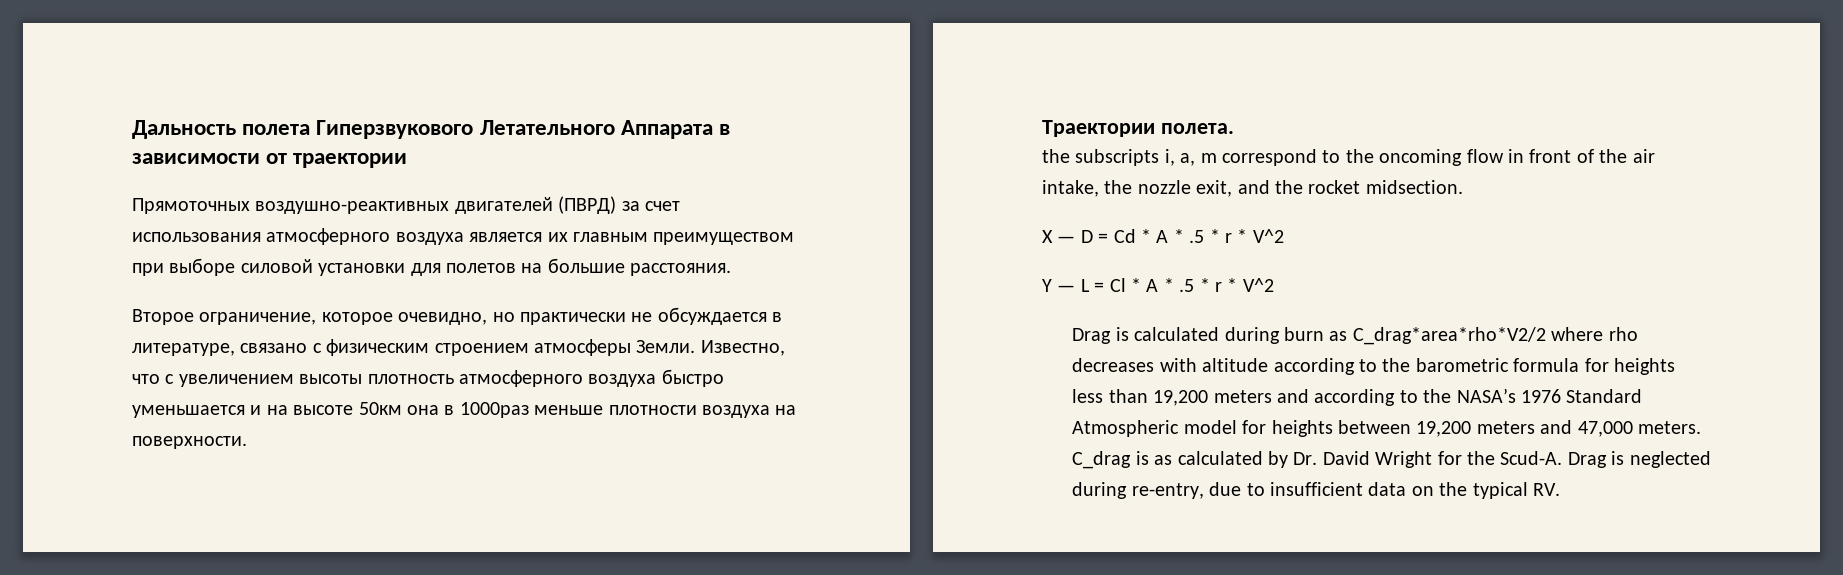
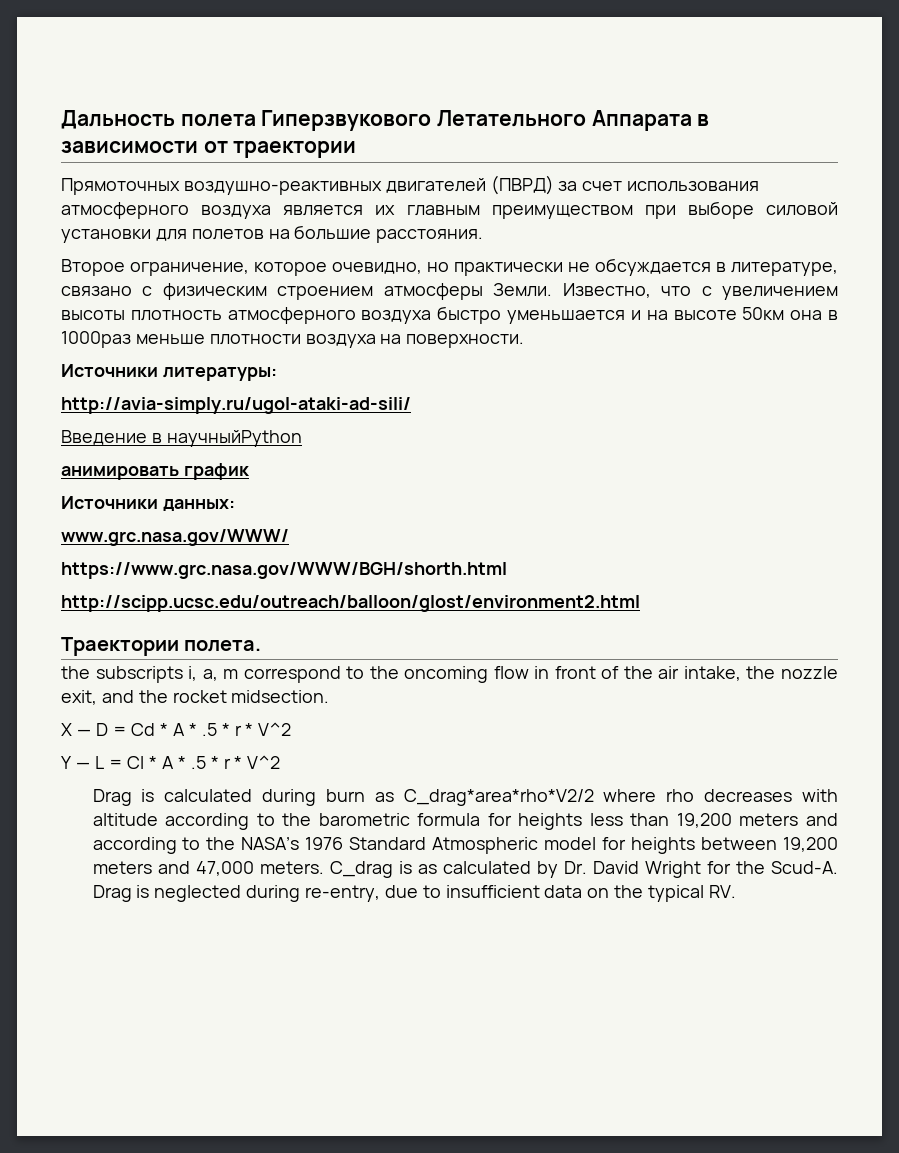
(247, 442) none -> [61,364,277,381] [61,397,411,414] [61,430,302,447] [61,463,250,480] [61,496,235,511] [61,529,289,546] [61,562,507,579] [61,595,640,612] // Источники литературы: // http://avia-simply.ru/ugol-ataki-ad-sili/ // Введение в научныйPython // анимировать график // Источники данных: // www.grc.nasa.gov/WWW/ // https://www.grc.nasa.gov/WWW/BGH/shorth.html // http://scipp.ucsc.edu/outreach/balloon/glost/environment2.html

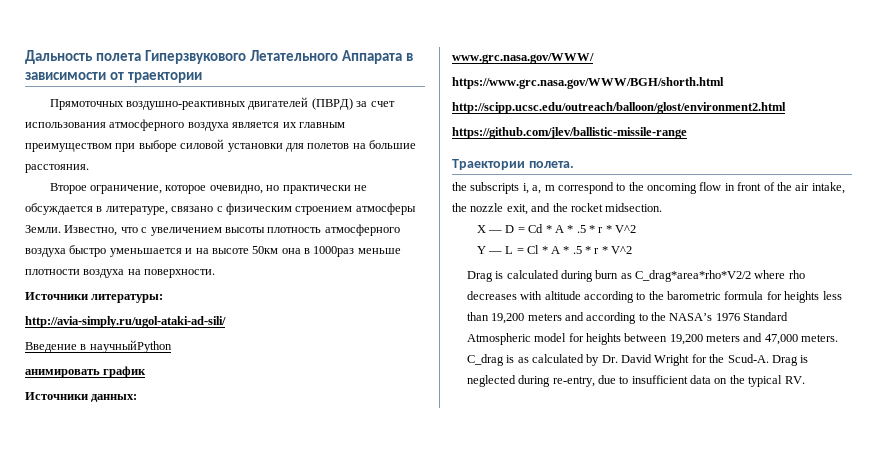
(640, 603) none -> [452,127,687,139] // https://github.com/jlev/ballistic-missile-range

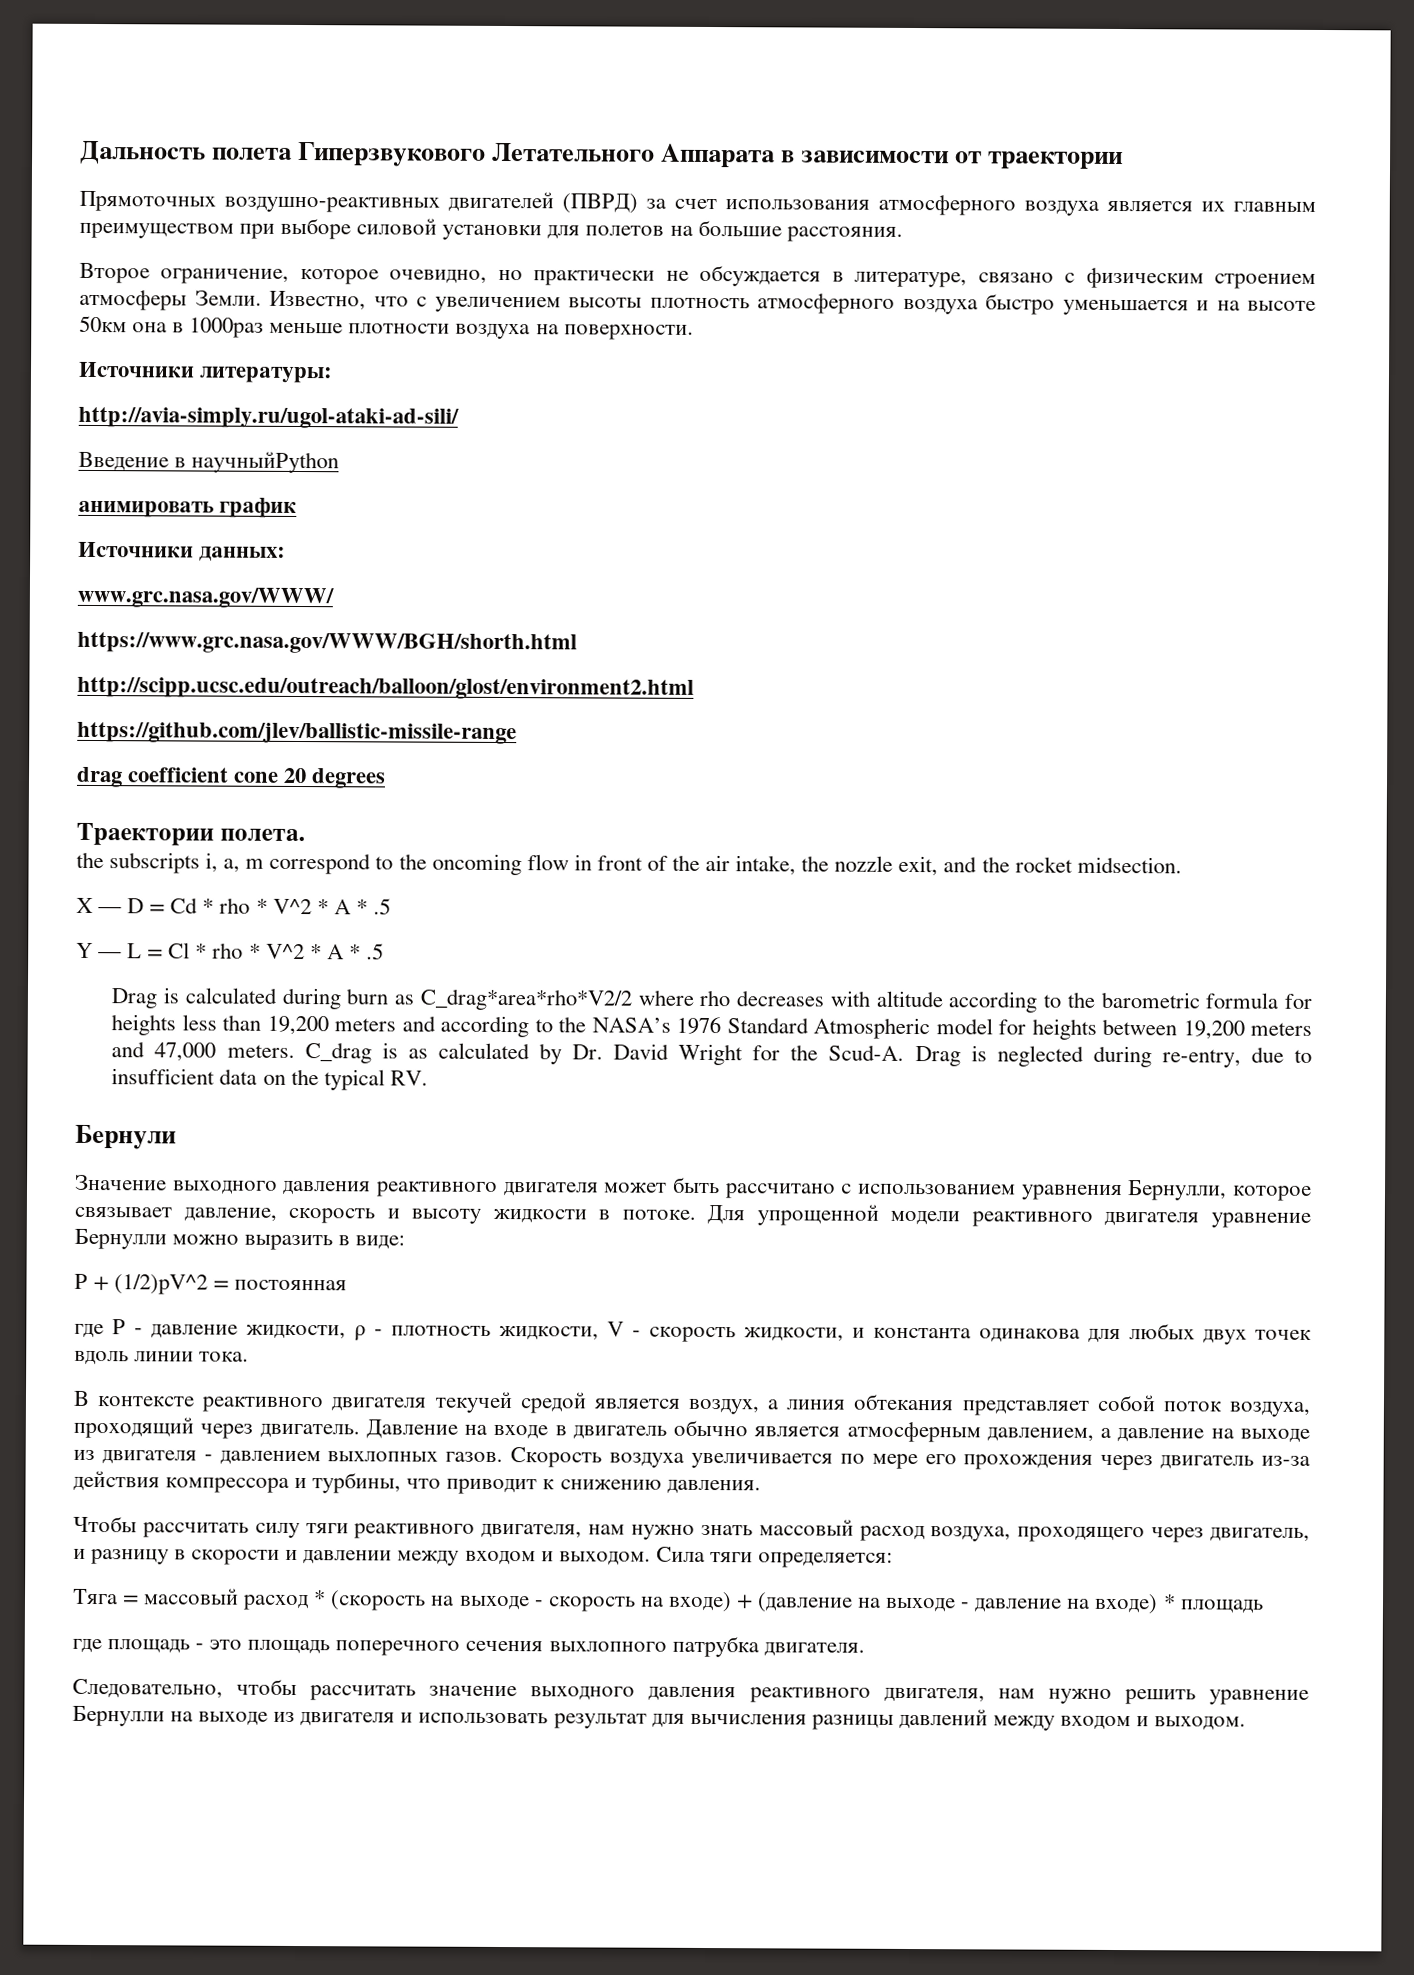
(687, 133) none -> [76,766,387,789] // drag coefficient cone 20 degrees
[554,225,637,233] A * .5 * r * V^2 -> [219,897,391,915] rho * V^2 * A * .5
[550,246,633,254] A * .5 * r * V^2 -> [212,942,384,960] rho * V^2 * A * .5
(805, 380) none -> [75,1124,177,1150] [75,1174,1312,1201] [74,1204,1311,1228] [74,1228,406,1251] [74,1273,348,1295] [74,1319,1312,1345] [74,1350,250,1366] [73,1390,1310,1417] [73,1416,1310,1443] [73,1447,1311,1471] [73,1470,761,1495] [73,1515,1311,1543] [73,1546,893,1568] [72,1588,1264,1615] [72,1635,865,1658] [72,1678,1309,1705] [72,1705,1247,1731] // Бернули // Значение выходного давления реактивного двигателя может быть рассчитано с использованием уравнения Бернулли, которое связывает давление, скорость и высоту жидкости в потоке. Для упрощенной модели реактивного двигателя уравнение Бернулли можно выразить в виде: // P + (1/2)pV^2 = постоянная // где P - давление жидкости, ρ - плотность жидкости, V - скорость жидкости, и константа одинакова для любых двух точек вдоль линии тока. // В контексте реактивного двигателя текучей средой является воздух, а линия обтекания представляет собой поток воздуха, проходящий через двигатель. Давление на входе в двигатель обычно является атмосферным давлением, а давление на выходе из двигателя - давлением выхлопных газов. Скорость воздуха увеличивается по мере его прохождения через двигатель из-за действия компрессора и турбины, что приводит к снижению давления. // Чтобы рассчитать силу тяги реактивного двигателя, нам нужно знать массовый расход воздуха, проходящего через двигатель, и разницу в скорости и давлении между входом и выходом. Сила тяги определяется: // Тяга = массовый расход * (скорость на выходе - скорость на входе) + (давление на выходе - давление на входе) * площадь // где площадь - это площадь поперечного сечения выхлопного патрубка двигателя. // Следовательно, чтобы рассчитать значение выходного давления реактивного двигателя, нам нужно решить уравнение Бернулли на выходе из двигателя и использовать результат для вычисления разницы давлений между входом и выходом.

